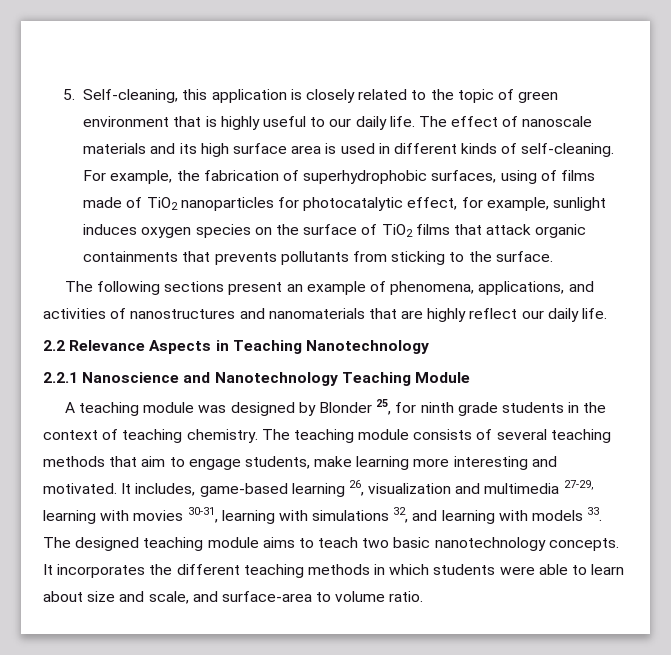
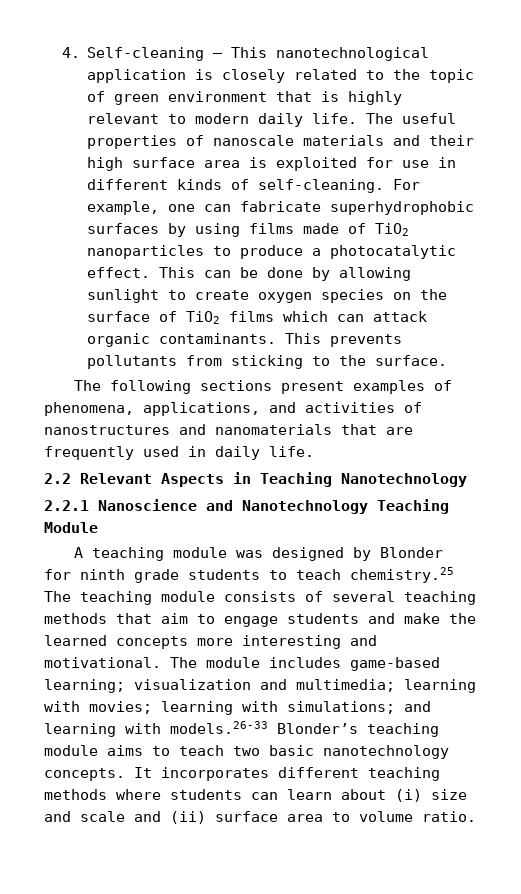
[63,89,208,103] 5. Self-cleaning, this -> [61,47,430,61] 4. Self-cleaning – This nanotechnological
[263,116,352,127] useful to our -> [87,113,250,124] relevant to modern
[451,116,499,127] effect -> [402,113,457,124] [87,135,178,149] useful properties
[179,143,197,154] its -> [429,135,475,146] their
[340,143,375,154] used -> [276,157,430,171] exploited for use
[176,170,557,184] the fabrication of superhydrophobic surfaces, using of -> [168,201,475,215] [87,223,241,237] one can fabricate superhydrophobic surfaces by using
[278,197,606,211] [83,224,138,235] for photocatalytic effect, for example, sunlight induces -> [213,245,457,259] [87,267,412,281] [87,289,250,303] to produce a photocatalytic effect. This can be done by allowing sunlight to create
[453,224,587,238] [83,251,211,262] that attack organic containments that -> [283,311,428,322] [87,333,322,347] which can attack organic contaminants. This
[286,281,366,295] an example -> [353,380,426,394] examples
[427,308,544,322] highly reflect our -> [44,446,206,460] frequently used in
[69,340,146,351] Relevance -> [80,473,152,484] Relevant
[376,399,392,415] 25, -> (444, 552) none
[568,402,607,413] [43,429,258,443] in the context of teaching chemistry. -> [269,567,454,583] to teach chemistry.25
[244,456,557,470] [43,480,594,497] [43,507,603,524] [43,537,140,551] students, make learning more interesting and motivated. It includes, game-based learning 26, visualization and multimedia 27-29, learning with movies 30-31, learning with simulations 32, and learning with models 33. The designed -> [287,613,476,624] [44,635,377,649] [44,657,440,671] [44,679,476,693] [44,701,431,715] [44,721,358,737] students and make the learned concepts more interesting and motivational. The module includes game-based learning; visualization and multimedia; learning with movies; learning with simulations; and learning with models.26-33 Blonder’s
[149,564,173,575] the -> (269, 774) none
[374,564,588,575] in which students were able to -> [116,789,278,800] where students can
(83, 596) none -> [395,789,422,802] (i)
[148,591,312,604] scale, and surface-area -> [80,811,323,824] scale and (ii) surface area

